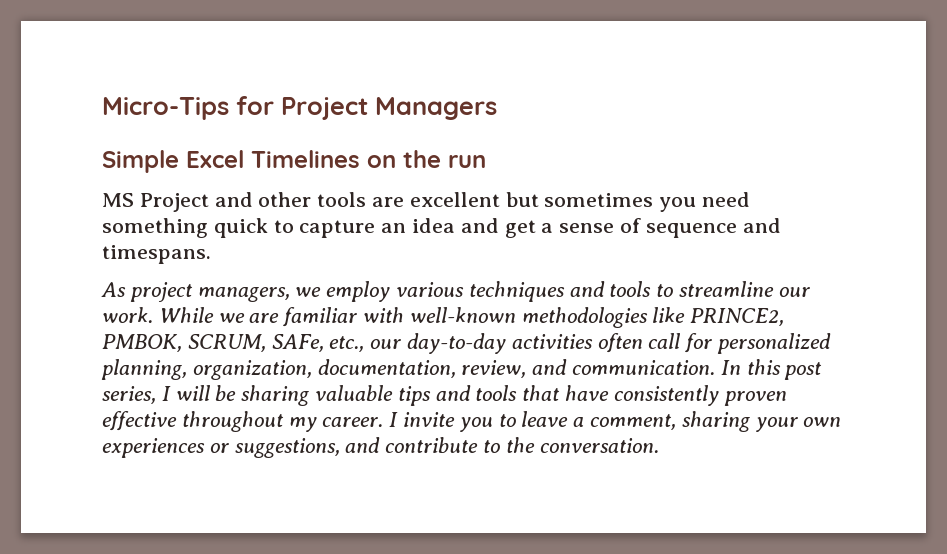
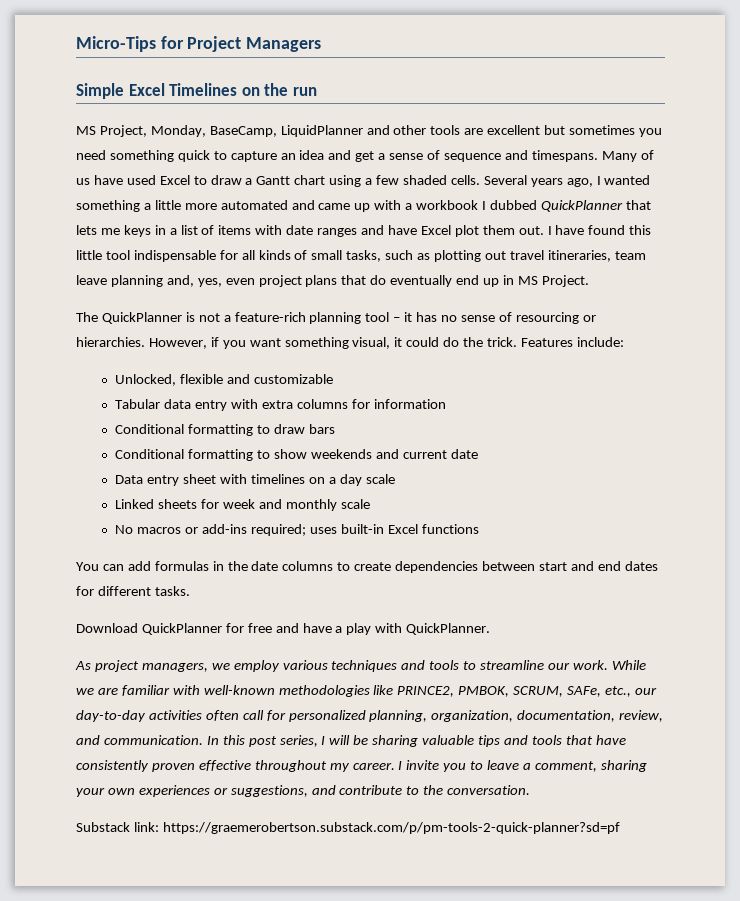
[139,193,209,212] Project -> [99,125,363,137] Project, Monday, BaseCamp, LiquidPlanner
(211, 254) none -> [601,150,654,162] [76,175,651,187] [76,200,651,212] [76,225,652,237] [76,250,646,262] [76,275,589,287] [76,312,596,324] [76,337,624,349] [115,374,334,386] [115,399,446,411] [115,424,335,436] [115,449,478,461] [115,474,395,486] [115,499,370,511] [115,524,479,536] [76,561,658,573] [76,586,190,596] [76,623,491,635] Many of us have used Excel to draw a Gantt chart using a few shaded cells. Several years ago, I wanted something a little more automated and came up with a workbook I dubbed QuickPlanner that lets me keys in a list of items with date ranges and have Excel plot them out. I have found this little tool indispensable for all kinds of small tasks, such as plotting out travel itineraries, team leave planning and, yes, even project plans that do eventually end up in MS Project. // The QuickPlanner is not a feature-rich planning tool – it has no sense of resourcing or hierarchies. However, if you want something visual, it could do the trick. Features include: // Unlocked, flexible and customizable // Tabular data entry with extra columns for information // Conditional formatting to draw bars // Conditional formatting to show weekends and current date // Data entry sheet with timelines on a day scale // Linked sheets for week and monthly scale // No macros or add-ins required; uses built-in Excel functions // You can add formulas in the date columns to create dependencies between start and end dates for different tasks. // Download QuickPlanner for free and have a play with QuickPlanner.
(659, 445) none -> [76,822,620,834] // Substack link: https://graemerobertson.substack.com/p/pm-tools-2-quick-planner?sd=pf

